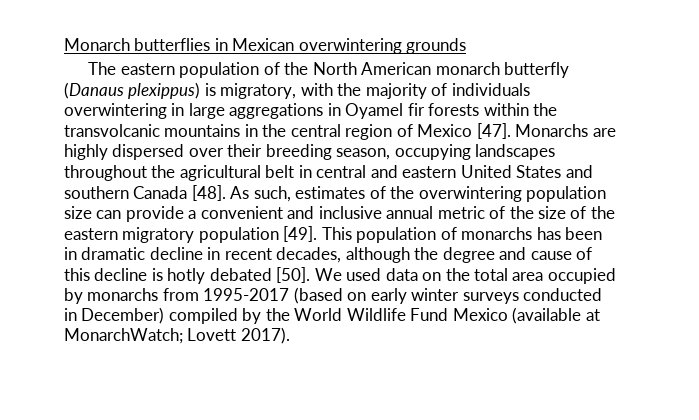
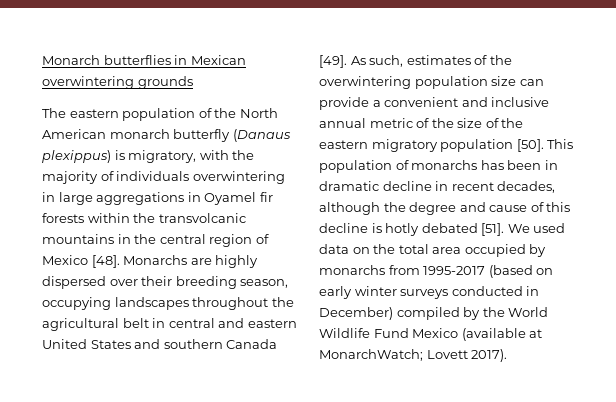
[476,123,511,139] [47]. -> [91,255,120,268] [48].
[191,185,226,201] [48]. -> [319,55,347,68] [49].
[283,226,318,242] [49]. -> [516,139,544,152] [50].
[276,267,311,283] [50]. -> [481,223,505,236] [51].

